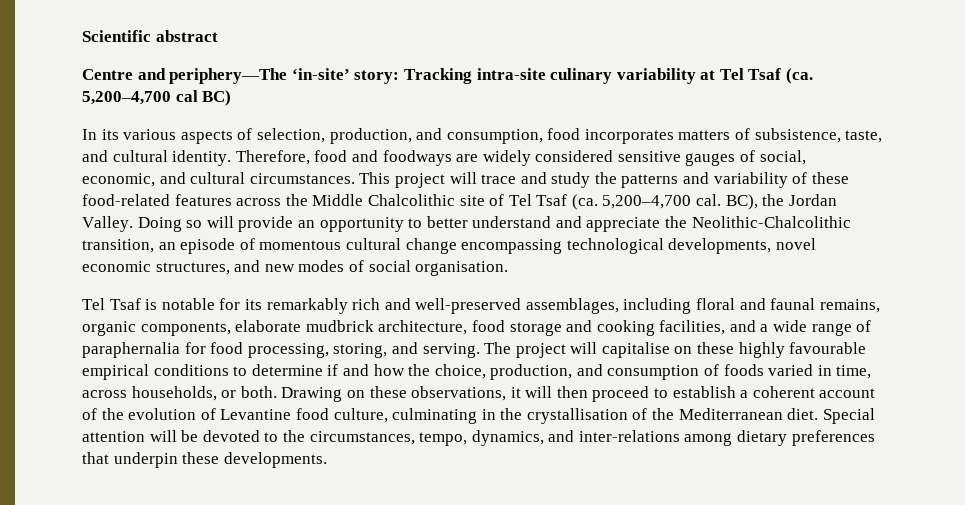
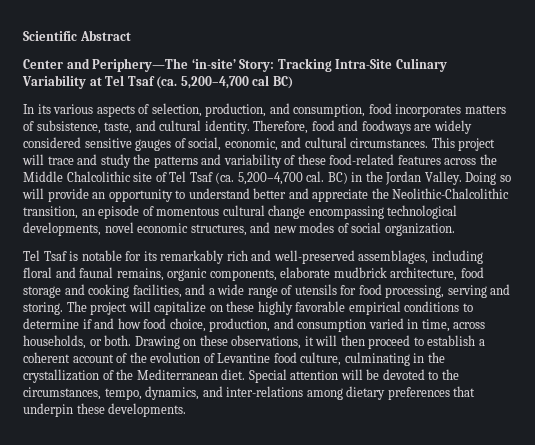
[155,30,218,42] [82,68,696,84] abstract // Centre and periphery—The ‘in-site’ story: Tracking intra-site culinary variability -> [79,30,131,41] [23,58,447,72] [22,75,86,89] Abstract // Center and Periphery—The ‘in-site’ Story: Tracking Intra-Site Culinary Variability
[725,194,758,210] BC), -> [327,172,363,184] BC) in
[426,216,552,228] better understand -> [188,188,287,199] understand better
[415,261,509,276] organisation. -> [384,223,455,236] organization.
[82,342,180,358] paraphernalia -> [294,284,337,295] utensils
[333,342,480,358] storing, and serving. -> [447,284,511,298] [23,302,63,315] serving and storing.
[601,342,670,358] capitalise -> [154,301,207,315] capitalize
[789,342,867,354] favourable -> [295,301,346,312] favorable
[408,364,431,376] the -> [143,318,167,329] food
[704,364,764,376] of foods -> (367, 325) none
[526,408,628,424] crystallisation -> [23,369,99,383] crystallization

